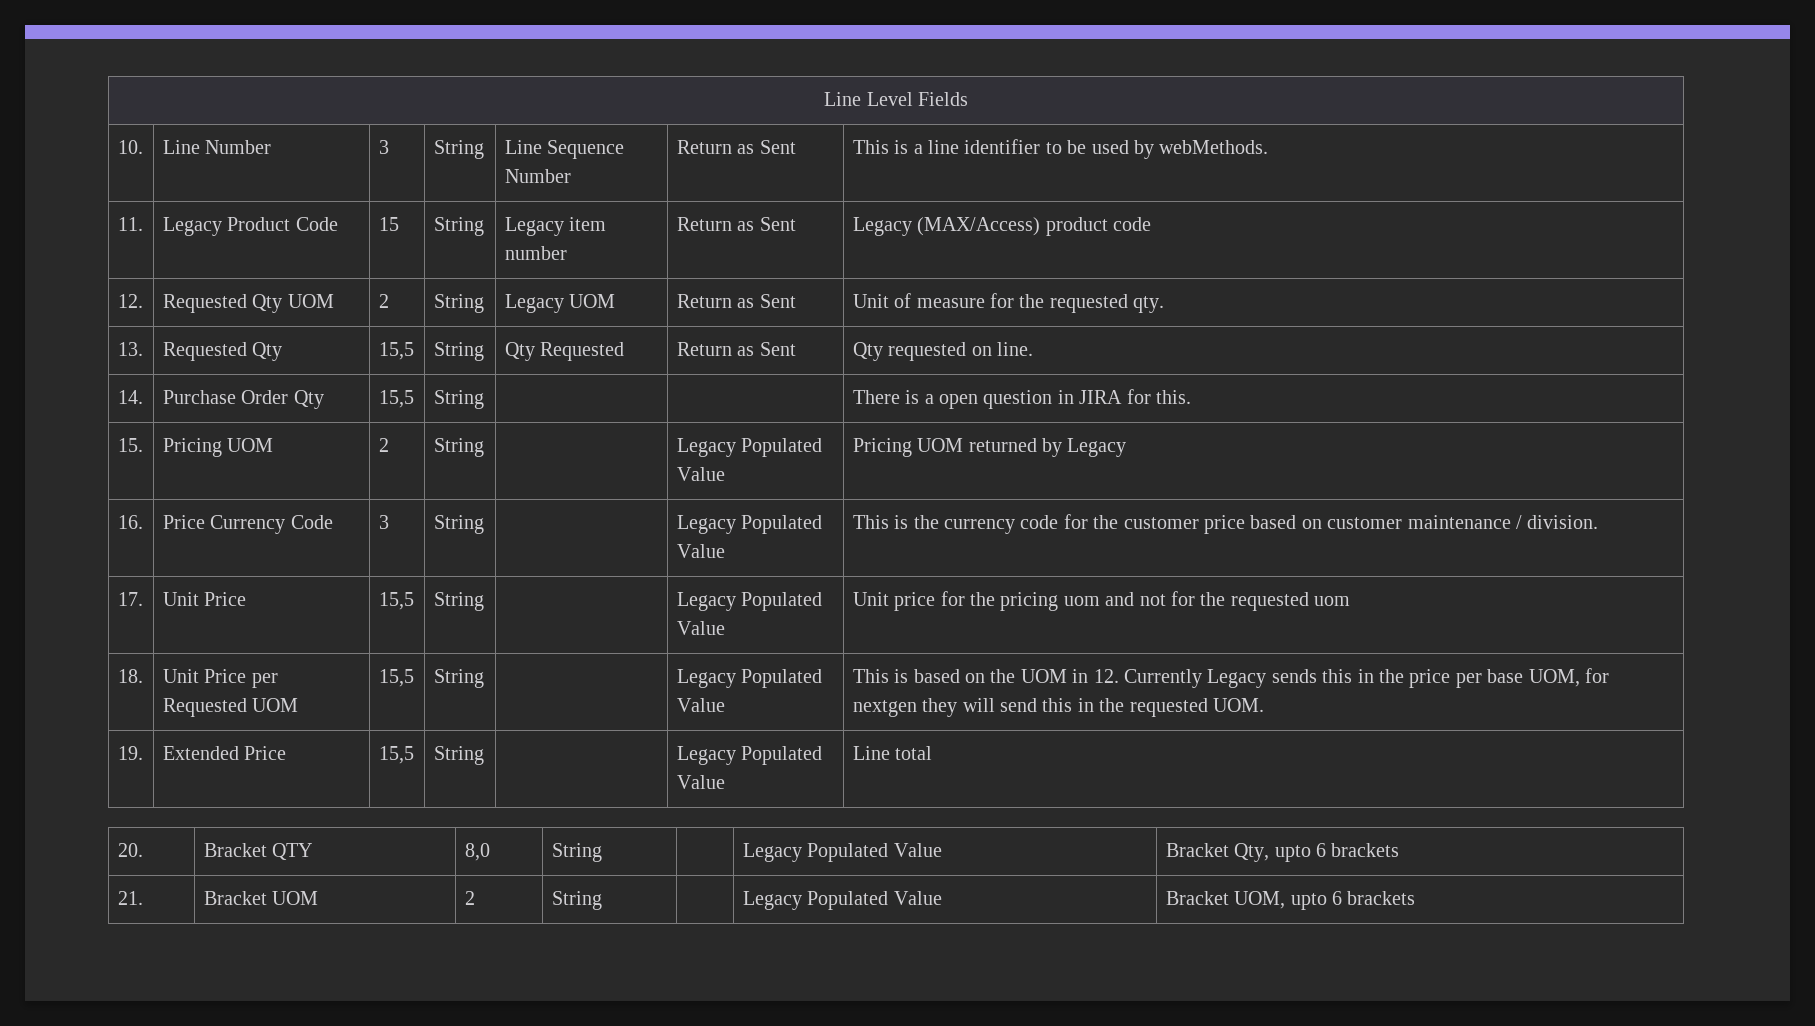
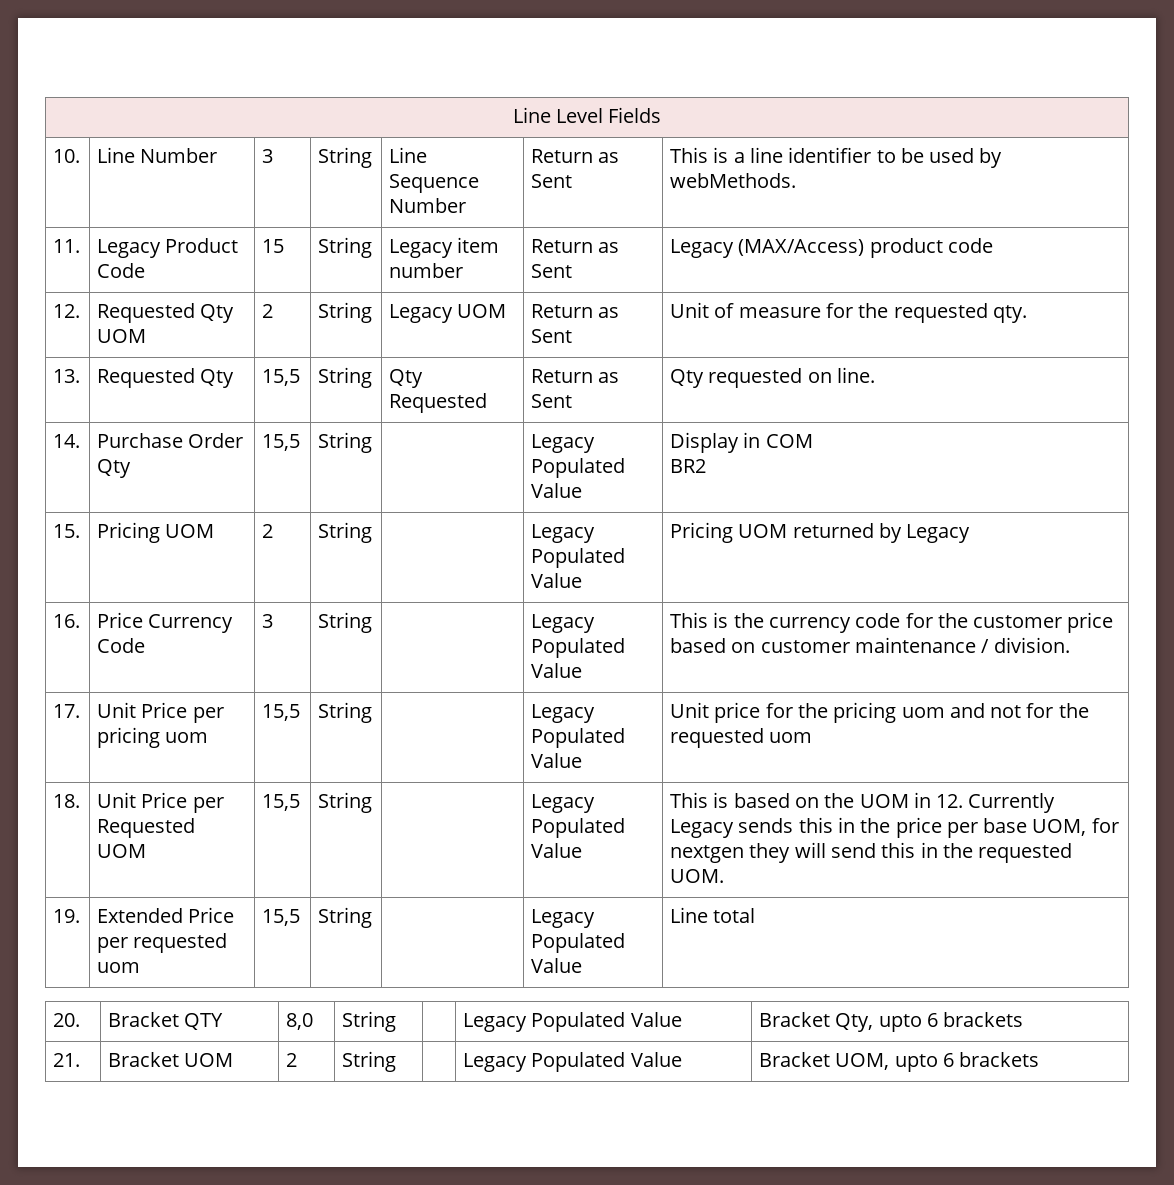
[852,389,1192,409] | There is a open question in JIRA for this. -> [531,434,596,453] [531,458,626,478] [531,483,583,498] [670,432,813,453] [670,459,707,473] Legacy Populated Value | Display in COM // BR2
(247, 599) none -> [192,707,224,723] [97,727,209,748] per pricing uom
(287, 753) none -> [97,933,228,953] [97,962,141,973] per requested uom

